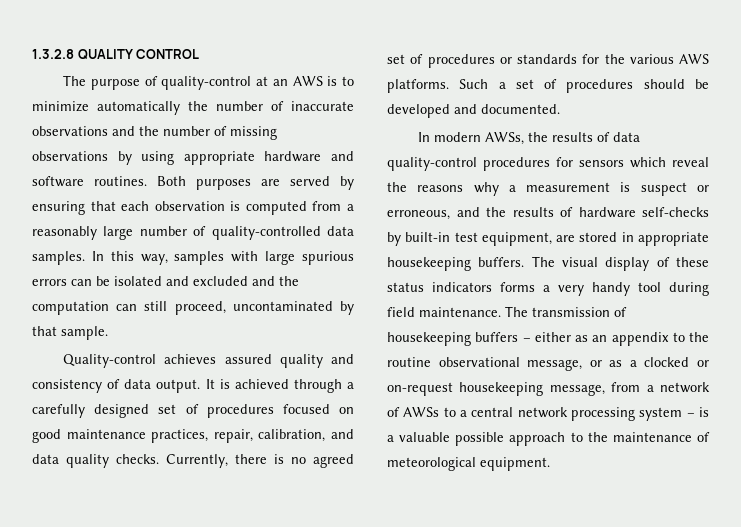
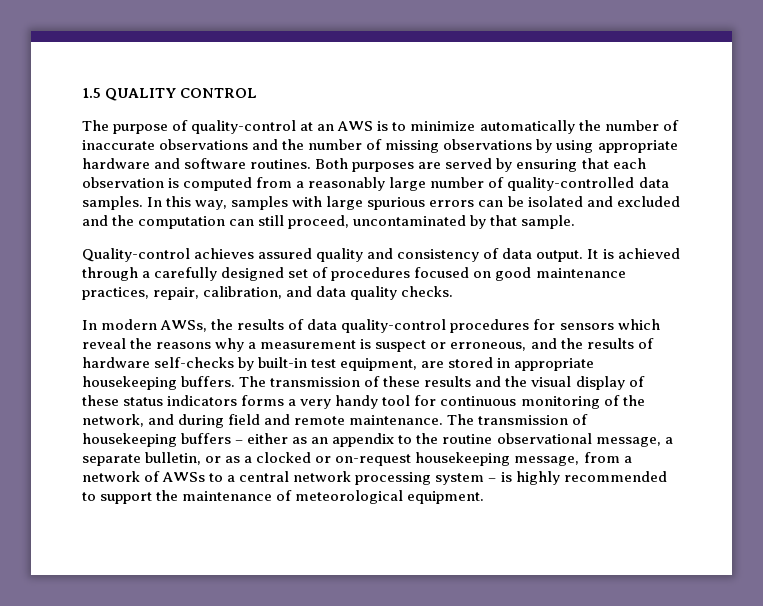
[32,49,74,59] 1.3.2.8 -> [82,88,101,98] 1.5
[166,454,354,468] [387,54,709,68] [387,79,709,93] [387,104,560,118] Currently, there is no agreed set of procedures or standards for the various AWS platforms. Such a set of procedures should be developed and documented. -> (454, 291) none
(555, 261) none -> [270,376,528,387] transmission of these results and the
[669,282,709,296] [387,307,415,317] during field -> [414,395,645,409] [82,414,346,428] for continuous monitoring of the network, and during field and remote
(583, 365) none -> [664,437,673,444] [82,452,202,466] a separate bulletin,
[387,432,583,446] a valuable possible approach to -> [515,471,667,485] [82,492,153,504] highly recommended to support

